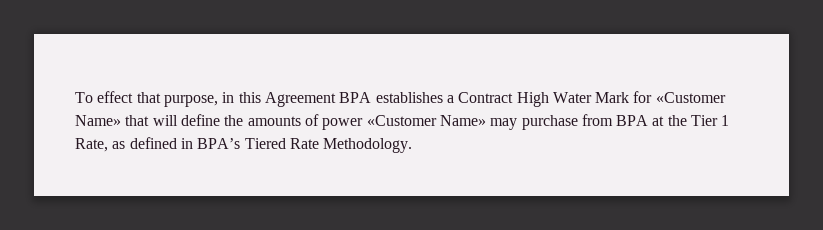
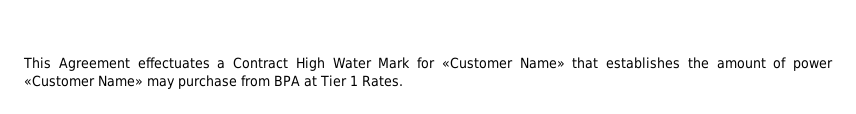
[75,91,443,107] To effect that purpose, in this Agreement BPA establishes -> [23,57,210,71] This Agreement effectuates
[152,114,301,126] will define the amounts -> [606,57,766,69] establishes the amount
[667,115,687,126] the -> (317, 81) none
[75,137,413,153] Rate, as defined in BPA’s Tiered Rate Methodology. -> [362,75,403,87] Rates.

